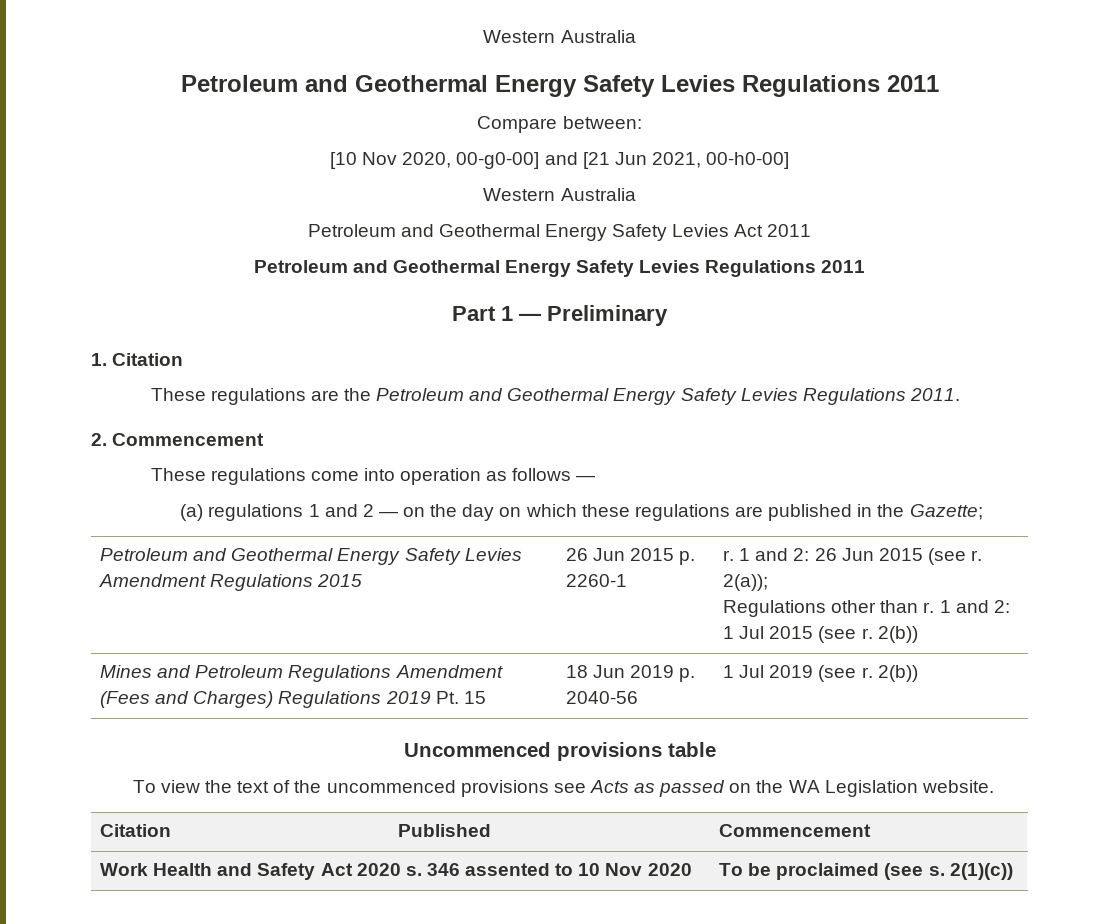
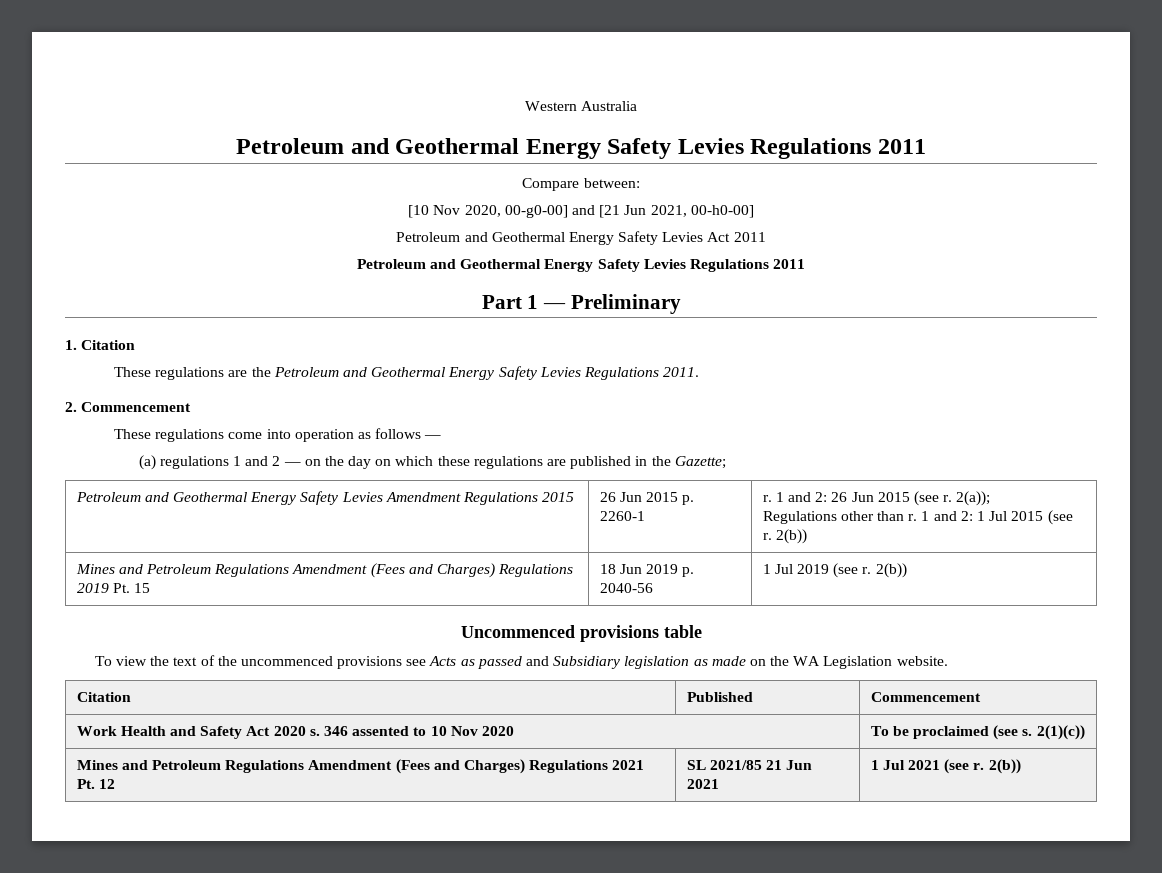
[483,188,636,201] // Western Australia -> (754, 211) none
(726, 788) none -> [525,656,746,669] and Subsidiary legislation as made
(1013, 871) none -> [76,759,645,774] [76,779,115,789] [686,760,813,770] [686,779,719,789] [870,759,1021,774] // Mines and Petroleum Regulations Amendment (Fees and Charges) Regulations 2021 Pt. 12 | SL 2021/85 21 Jun 2021 | 1 Jul 2021 (see r. 2(b))

